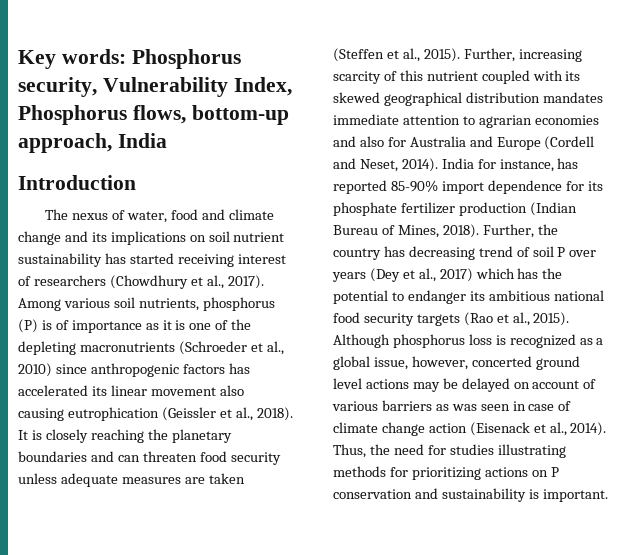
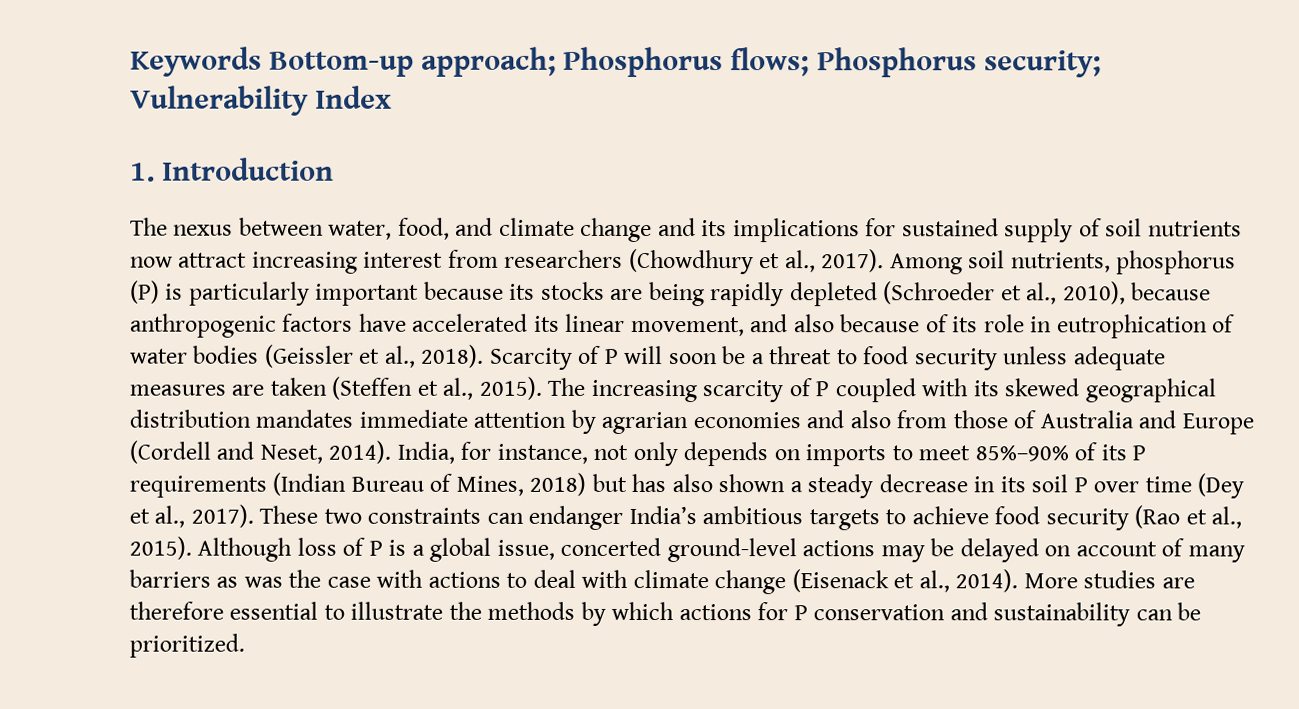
[18,49,241,69] [18,77,292,97] [18,105,289,125] [18,133,167,153] Key words: Phosphorus security, Vulnerability Index, Phosphorus flows, bottom-up approach, India // -> [130,46,1101,78] [130,85,393,116] [130,162,155,182] Keywords Bottom-up approach; Phosphorus flows; Phosphorus security; Vulnerability Index // 1.
[112,209,198,223] of water, food -> [238,217,450,240] between water, food,
[189,231,285,242] [18,253,286,267] [18,276,31,286] on soil nutrient sustainability has started receiving interest of -> [865,218,1242,243] [130,249,499,274] for sustained supply of soil nutrients now attract increasing interest from
[63,298,110,308] various -> (963, 264) none
[55,319,252,333] [18,341,175,355] of importance as it is one of the depleting macronutrients -> [188,281,878,307] particularly important because its stocks are being rapidly depleted
[18,363,87,377] 2010) since -> [1062,281,1212,305] 2010), because
[228,363,250,374] has -> [358,313,407,332] have
[150,385,244,396] [18,407,293,421] [18,429,232,443] [18,451,197,462] movement also causing eutrophication (Geissler et al., 2018). It is closely reaching the planetary boundaries and can threaten -> [630,314,1236,339] [129,344,858,370] movement, and also because of its role in eutrophication of water bodies (Geissler et al., 2018). Scarcity of P will soon be a threat to
[463,48,515,62] Further, -> [547,377,586,396] The
[399,70,478,81] this nutrient -> [815,381,830,397] P
[462,116,475,125] to -> [570,409,596,434] by
[387,137,406,147] for -> [896,410,1037,429] from those of
[441,158,474,169] India -> [396,441,455,464] India,
[557,158,579,169] [333,180,603,194] [333,202,577,216] [333,224,558,238] [333,246,530,260] has reported 85-90% import dependence for its phosphate fertilizer production (Indian Bureau of Mines, 2018). Further, the country has decreasing trend of -> [593,441,1147,467] [129,472,1026,499] not only depends on imports to meet 85%–90% of its P requirements (Indian Bureau of Mines, 2018) but has also shown a steady decrease in its
[332,272,366,282] years -> [1144,476,1192,493] time
[439,268,563,282] [333,290,604,304] [333,312,460,326] 2017) which has the potential to endanger its ambitious national food security targets -> [190,504,1129,531] 2017). These two constraints can endanger India’s ambitious targets to achieve food security
[392,334,604,348] [333,356,580,370] [333,378,362,389] phosphorus loss is recognized as a global issue, however, concerted ground level -> [296,537,797,563] loss of P is a global issue, concerted ground-level
[332,401,378,411] various -> [1187,545,1245,563] many
[480,401,572,411] [333,422,467,436] seen in case of climate change action -> [288,569,787,595] the case with actions to deal with climate change
[333,444,566,458] [333,466,548,480] Thus, the need for studies illustrating methods for prioritizing actions on -> [1023,570,1195,589] [129,601,789,626] More studies are therefore essential to illustrate the methods by which actions for
[528,489,608,502] is important. -> [1135,602,1202,621] [129,633,245,658] can be prioritized.

